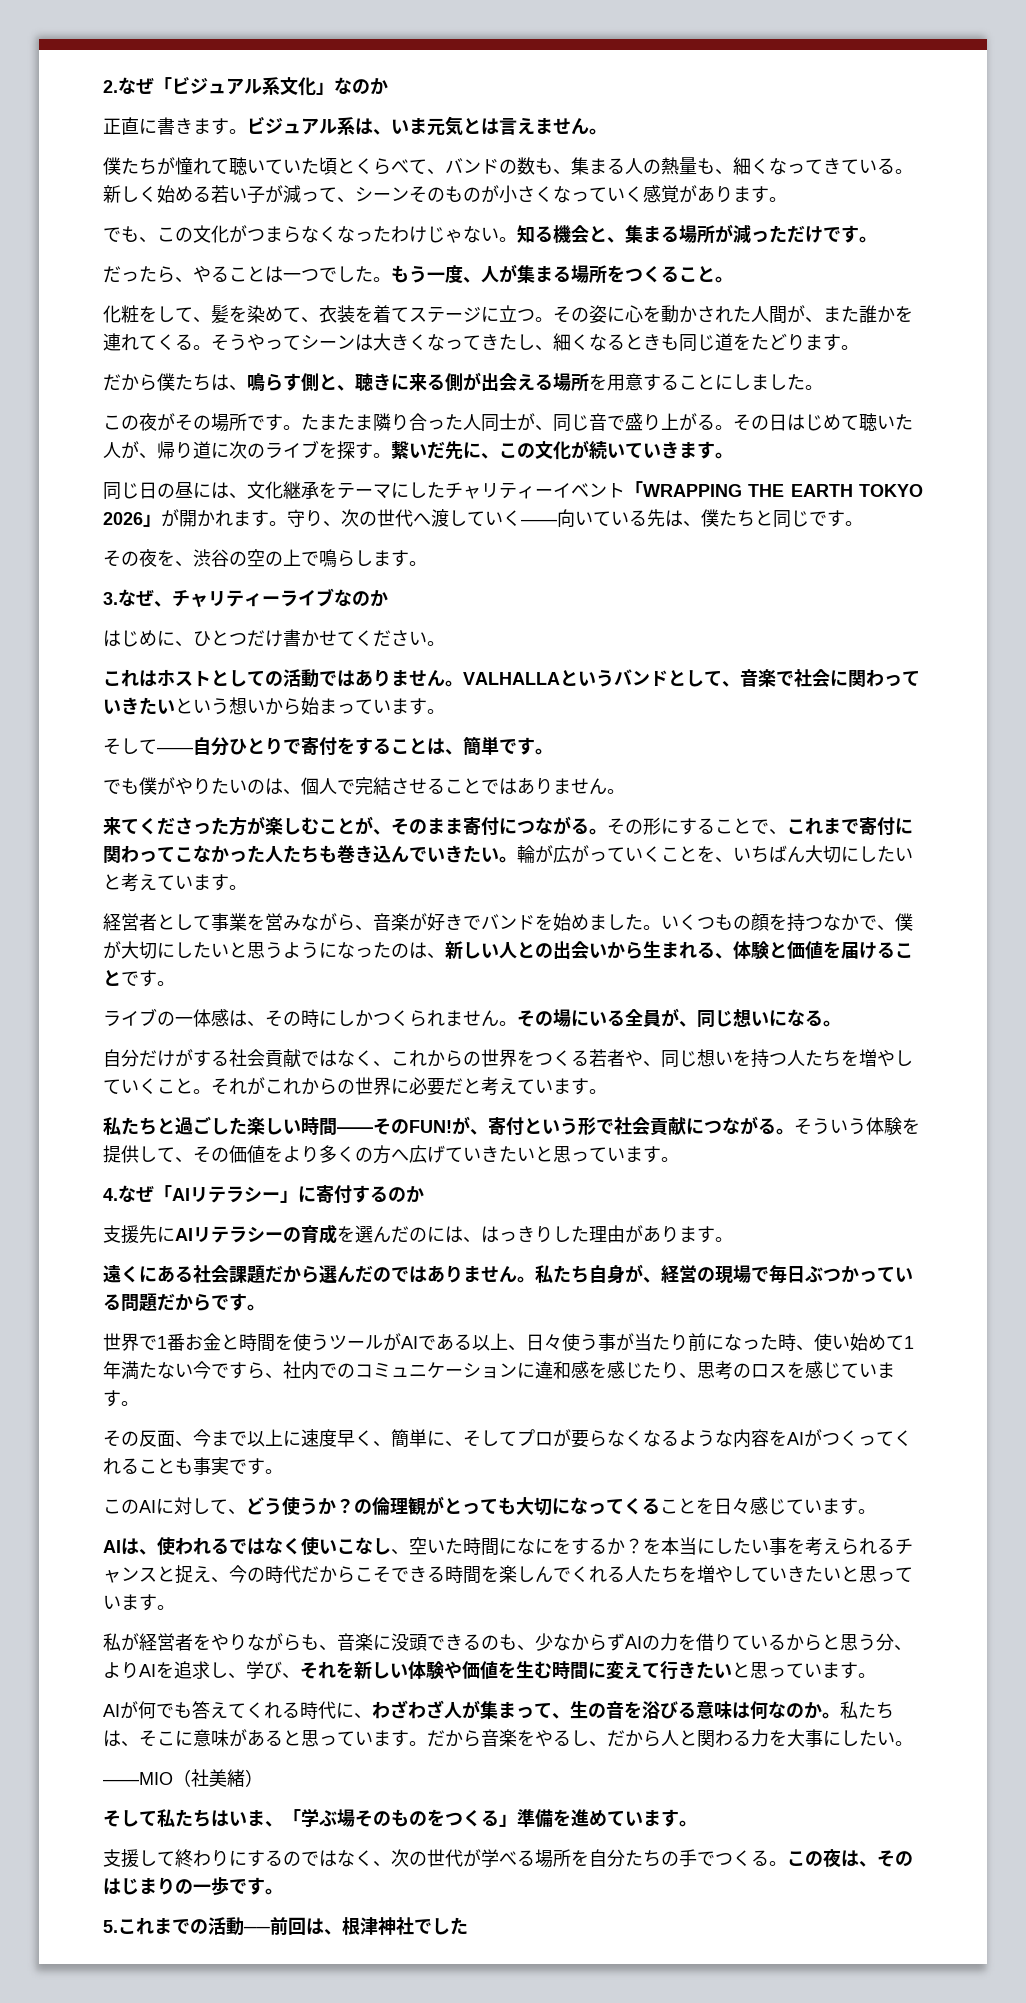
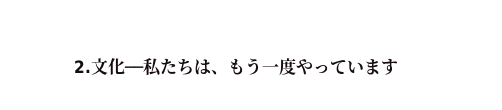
[118,76,388,96] [103,116,607,136] [103,157,913,175] [103,185,787,204] [103,224,877,243] [103,264,733,283] [103,304,913,324] [103,333,859,352] [103,372,823,392] [103,413,913,432] [103,440,733,460] [103,481,924,500] [103,509,863,528] [103,549,427,568] [103,588,388,607] [103,629,445,647] [103,669,920,687] [103,697,445,715] [103,736,553,756] [103,777,625,795] [103,816,913,836] [103,845,913,864] [103,873,247,892] [103,913,913,932] [103,941,913,960] [103,970,175,987] [103,1008,841,1028] [103,1049,913,1068] [103,1077,607,1096] [103,1116,920,1136] [103,1145,679,1164] [103,1185,424,1204] [103,1224,733,1244] [103,1264,913,1284] [103,1293,265,1312] [103,1333,914,1352] [103,1361,895,1380] [103,1390,139,1407] [103,1429,912,1448] [103,1457,283,1475] [103,1496,876,1516] [103,1537,913,1556] [103,1565,913,1584] [103,1594,175,1611] [103,1633,912,1651] [103,1661,876,1680] [103,1700,894,1720] [103,1729,913,1747] [103,1769,263,1787] [103,1808,697,1828] [103,1849,913,1868] [103,1877,283,1896] [103,1917,468,1936] なぜ「ビジュアル系文化」なのか // 正直に書きます。ビジュアル系は、いま元気とは言えません。 // 僕たちが憧れて聴いていた頃とくらべて、バンドの数も、集まる人の熱量も、細くなってきている。新しく始める若い子が減って、シーンそのものが小さくなっていく感覚があります。 // でも、この文化がつまらなくなったわけじゃない。知る機会と、集まる場所が減っただけです。 // だったら、やることは一つでした。もう一度、人が集まる場所をつくること。 // 化粧をして、髪を染めて、衣装を着てステージに立つ。その姿に心を動かされた人間が、また誰かを連れてくる。そうやってシーンは大きくなってきたし、細くなるときも同じ道をたどります。 // だから僕たちは、鳴らす側と、聴きに来る側が出会える場所を用意することにしました。 // この夜がその場所です。たまたま隣り合った人同士が、同じ音で盛り上がる。その日はじめて聴いた人が、帰り道に次のライブを探す。繋いだ先に、この文化が続いていきます。 // 同じ日の昼には、文化継承をテーマにしたチャリティーイベント「WRAPPING THE EARTH TOKYO 2026」が開かれます。守り、次の世代へ渡していく——向いている先は、僕たちと同じです。 // その夜を、渋谷の空の上で鳴らします。 // 3.なぜ、チャリティーライブなのか // はじめに、ひとつだけ書かせてください。 // これはホストとしての活動ではありません。VALHALLAというバンドとして、音楽で社会に関わっていきたいという想いから始まっています。 // そして——自分ひとりで寄付をすることは、簡単です。 // でも僕がやりたいのは、個人で完結させることではありません。 // 来てくださった方が楽しむことが、そのまま寄付につながる。その形にすることで、これまで寄付に関わってこなかった人たちも巻き込んでいきたい。輪が広がっていくことを、いちばん大切にしたいと考えています。 // 経営者として事業を営みながら、音楽が好きでバンドを始めました。いくつもの顔を持つなかで、僕が大切にしたいと思うようになったのは、新しい人との出会いから生まれる、体験と価値を届けることです。 // ライブの一体感は、その時にしかつくられません。その場にいる全員が、同じ想いになる。 // 自分だけがする社会貢献ではなく、これからの世界をつくる若者や、同じ想いを持つ人たちを増やしていくこと。それがこれからの世界に必要だと考えています。 // 私たちと過ごした楽しい時間——そのFUN!が、寄付という形で社会貢献につながる。そういう体験を提供して、その価値をより多くの方へ広げていきたいと思っています。 // 4.なぜ「AIリテラシー」に寄付するのか // 支援先にAIリテラシーの育成を選んだのには、はっきりした理由があります。 // 遠くにある社会課題だから選んだのではありません。私たち自身が、経営の現場で毎日ぶつかっている問題だからです。 // 世界で1番お金と時間を使うツールがAIである以上、日々使う事が当たり前になった時、使い始めて1年満たない今ですら、社内でのコミュニケーションに違和感を感じたり、思考のロスを感じています。 // その反面、今まで以上に速度早く、簡単に、そしてプロが要らなくなるような内容をAIがつくってくれることも事実です。 // このAIに対して、どう使うか？の倫理観がとっても大切になってくることを日々感じています。 // AIは、使われるではなく使いこなし、空いた時間になにをするか？を本当にしたい事を考えられるチャンスと捉え、今の時代だからこそできる時間を楽しんでくれる人たちを増やしていきたいと思っています。 // 私が経営者をやりながらも、音楽に没頭できるのも、少なからずAIの力を借りているからと思う分、よりAIを追求し、学び、それを新しい体験や価値を生む時間に変えて行きたいと思っています。 // AIが何でも答えてくれる時代に、わざわざ人が集まって、生の音を浴びる意味は何なのか。私たちは、そこに意味があると思っています。だから音楽をやるし、だから人と関わる力を大事にしたい。 // ——MIO（社美緒） // そして私たちはいま、「学ぶ場そのものをつくる」準備を進めています。 // 支援して終わりにするのではなく、次の世代が学べる場所を自分たちの手でつくる。この夜は、そのはじまりの一歩です。 // 5.これまでの活動──前回は、根津神社でした -> [91,58,398,77] 文化──私たちは、もう一度やっています

